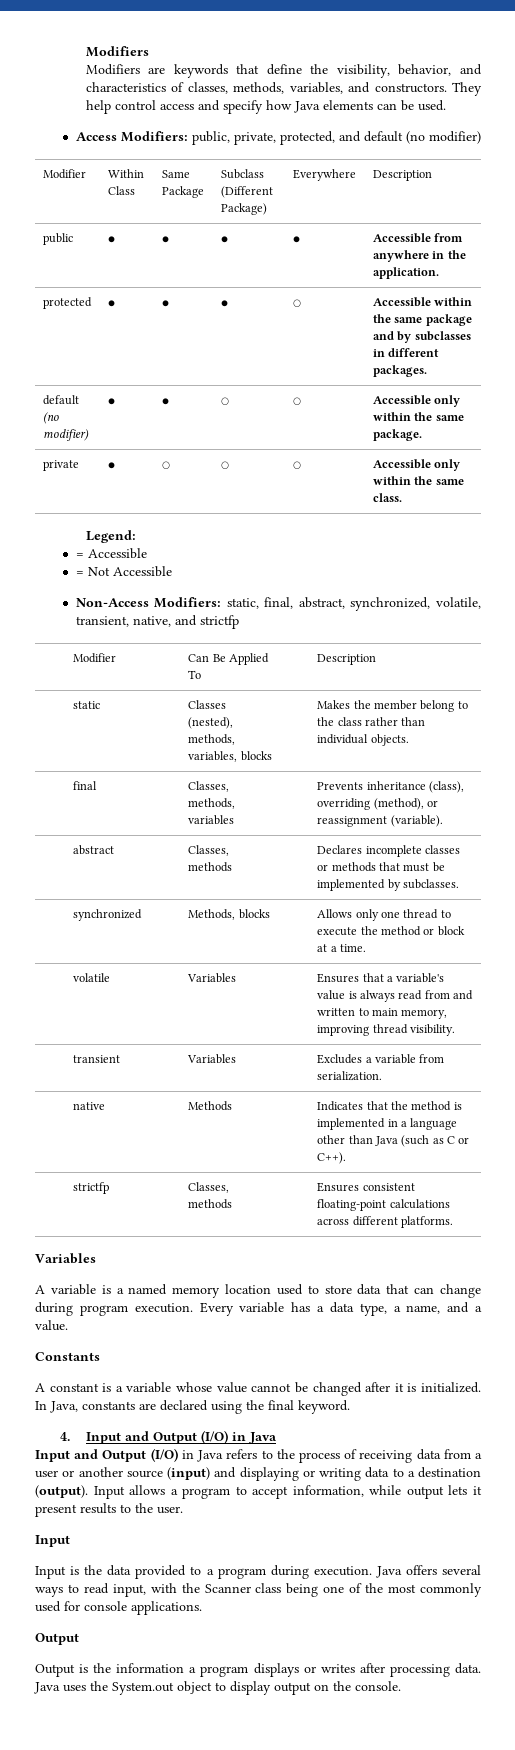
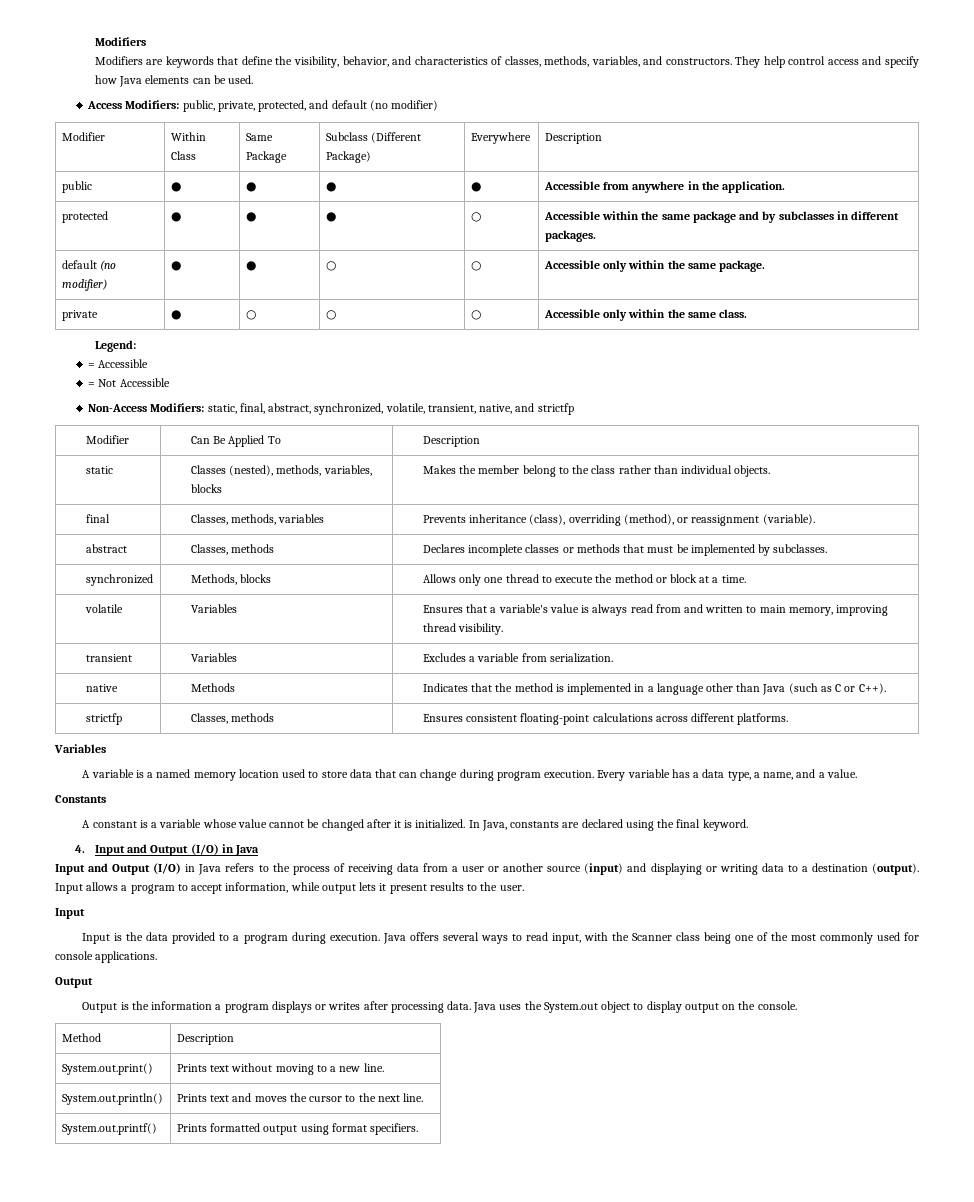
(401, 1686) none -> [61,1033,101,1042] [176,1034,234,1045] [61,1063,153,1075] [176,1063,384,1075] [61,1093,163,1105] [176,1093,424,1102] [61,1123,157,1135] [176,1123,419,1135] // Method | Description // System.out.print() | Prints text without moving to a new line. // System.out.println() | Prints text and moves the cursor to the next line. // System.out.printf() | Prints formatted output using format specifiers.

